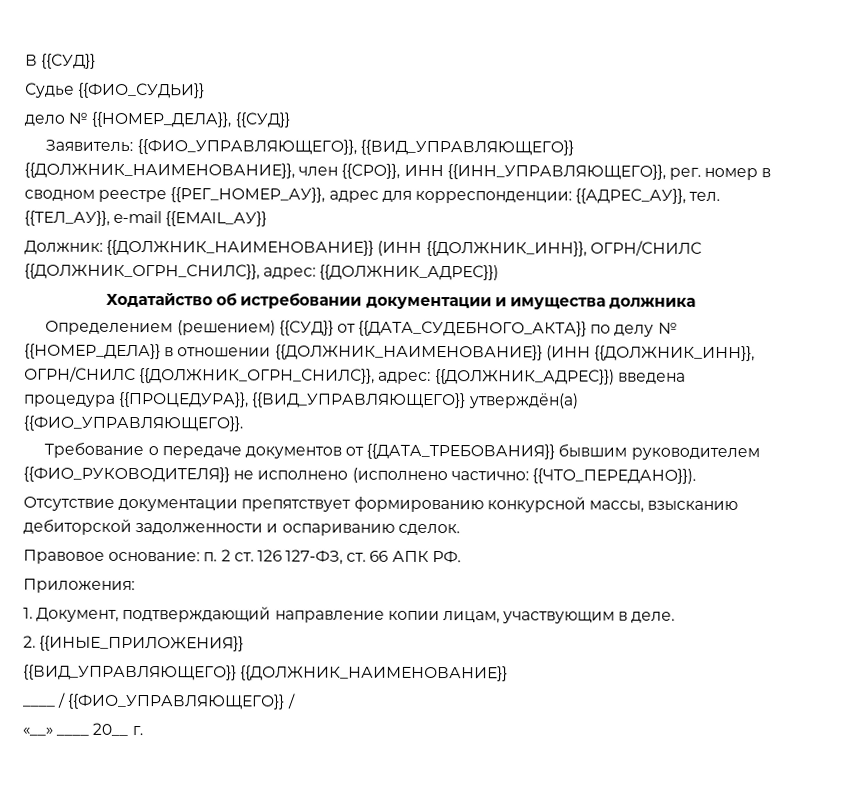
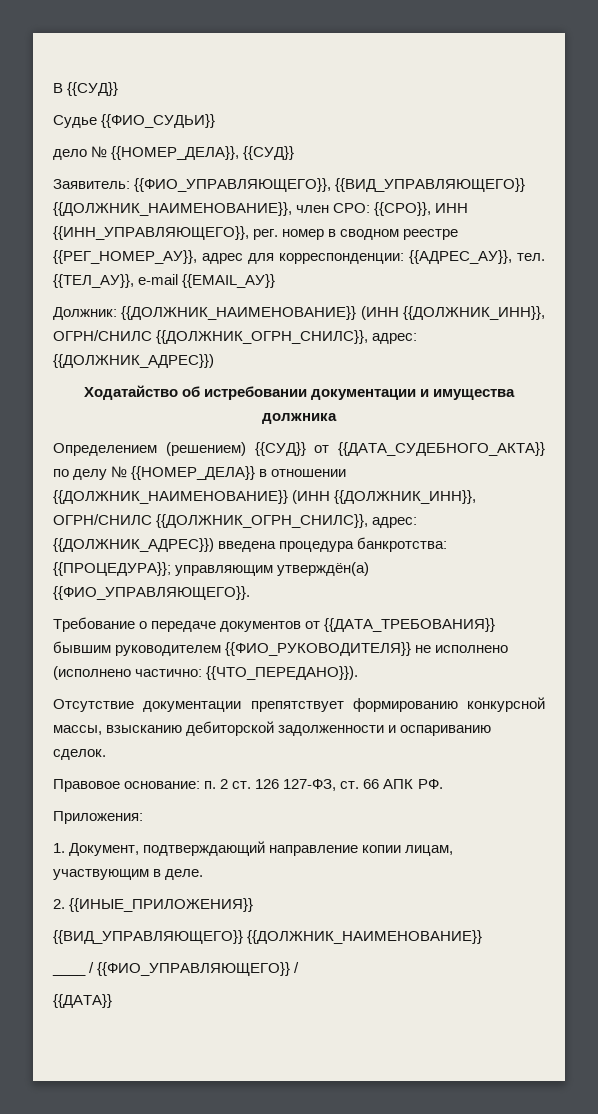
(339, 171) none -> [333,203,371,213] СРО:
[118,391,467,409] {{ПРОЦЕДУРА}}, {{ВИД_УПРАВЛЯЮЩЕГО}} -> [357,537,448,552] [53,562,274,576] банкротства: {{ПРОЦЕДУРА}}; управляющим
[22,722,143,737] «__» ____ 20__ г. -> [53,994,112,1008] {{ДАТА}}

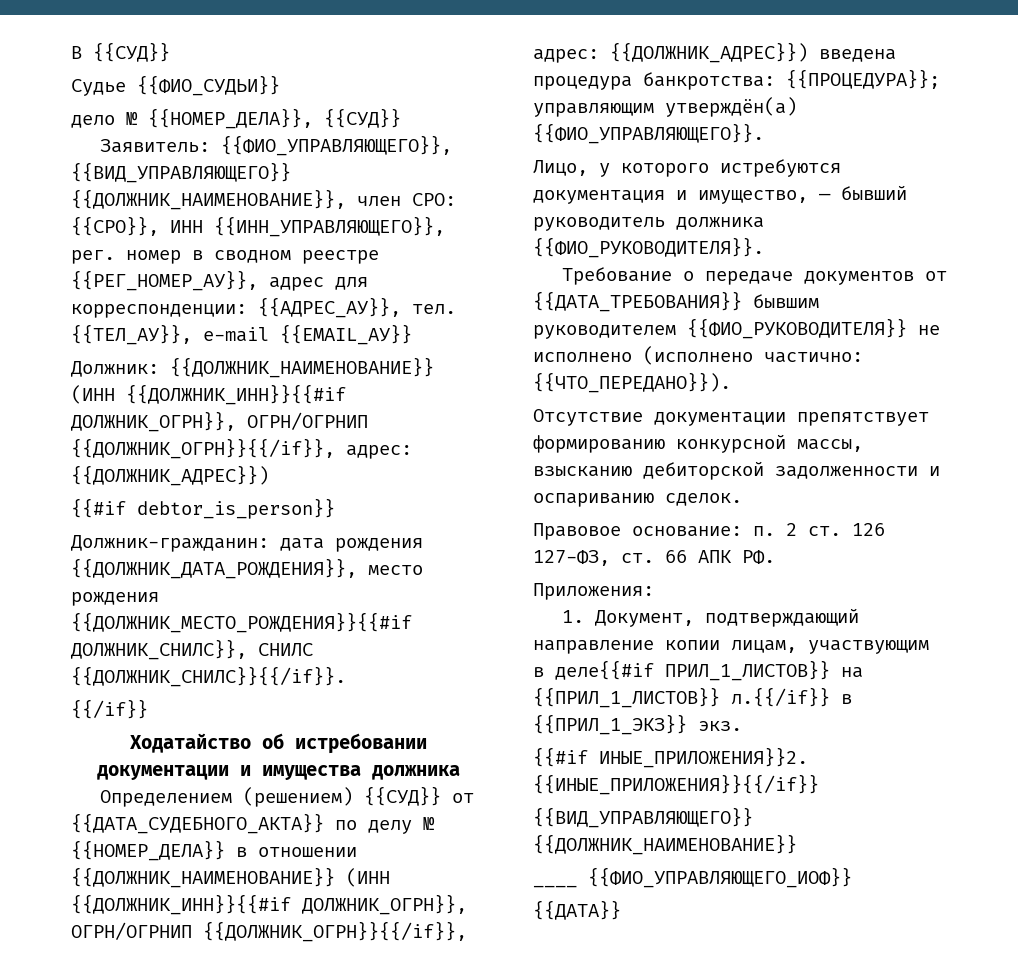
[402,306,545,320] [53,330,418,344] [53,354,214,368] {{ДОЛЖНИК_ИНН}}, ОГРН/СНИЛС {{ДОЛЖНИК_ОГРН_СНИЛС}}, адрес: {{ДОЛЖНИК_АДРЕС}}) -> [126,384,346,405] [71,411,368,432] [71,438,412,459] [71,465,269,486] [71,498,335,519] [71,535,423,552] [71,558,423,579] [71,592,159,606] [71,612,412,633] [71,639,313,660] [71,666,346,687] [71,699,148,719] {{ДОЛЖНИК_ИНН}}{{#if ДОЛЖНИК_ОГРН}}, ОГРН/ОГРНИП {{ДОЛЖНИК_ОГРН}}{{/if}}, адрес: {{ДОЛЖНИК_АДРЕС}}) // {{#if debtor_is_person}} // Должник-гражданин: дата рождения {{ДОЛЖНИК_ДАТА_РОЖДЕНИЯ}}, место рождения {{ДОЛЖНИК_МЕСТО_РОЖДЕНИЯ}}{{#if ДОЛЖНИК_СНИЛС}}, СНИЛС {{ДОЛЖНИК_СНИЛС}}{{/if}}. // {{/if}}
[334,490,477,504] [53,514,369,528] {{ДОЛЖНИК_ИНН}}, ОГРН/СНИЛС {{ДОЛЖНИК_ОГРН_СНИЛС}}, -> [71,894,467,915] [71,921,467,942] {{ДОЛЖНИК_ИНН}}{{#if ДОЛЖНИК_ОГРН}}, ОГРН/ОГРНИП {{ДОЛЖНИК_ОГРН}}{{/if}},
(250, 593) none -> [533,159,841,177] [533,185,907,204] [533,217,764,231] [533,237,764,258] // Лицо, у которого истребуются документация и имущество, — бывший руководитель должника {{ФИО_РУКОВОДИТЕЛЯ}}.
[165,869,204,880] [53,898,254,912] деле. // 2. {{ИНЫЕ_ПРИЛОЖЕНИЯ}} -> [555,660,863,681] [533,687,852,708] [533,714,742,735] [533,747,808,768] [533,774,819,795] деле{{#if ПРИЛ_1_ЛИСТОВ}} на {{ПРИЛ_1_ЛИСТОВ}} л.{{/if}} в {{ПРИЛ_1_ЭКЗ}} экз. // {{#if ИНЫЕ_ПРИЛОЖЕНИЯ}}2. {{ИНЫЕ_ПРИЛОЖЕНИЯ}}{{/if}}
[89,962,300,976] / {{ФИО_УПРАВЛЯЮЩЕГО}} / -> [588,867,852,888] {{ФИО_УПРАВЛЯЮЩЕГО_ИОФ}}

